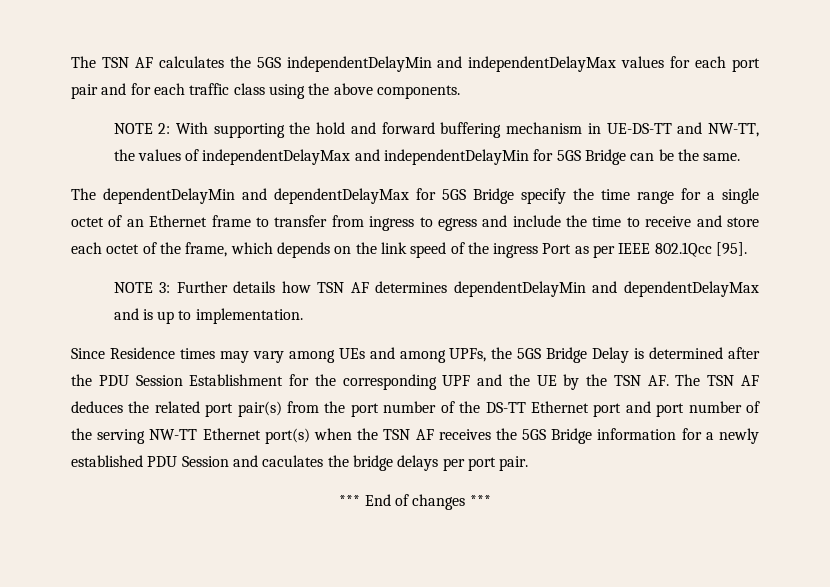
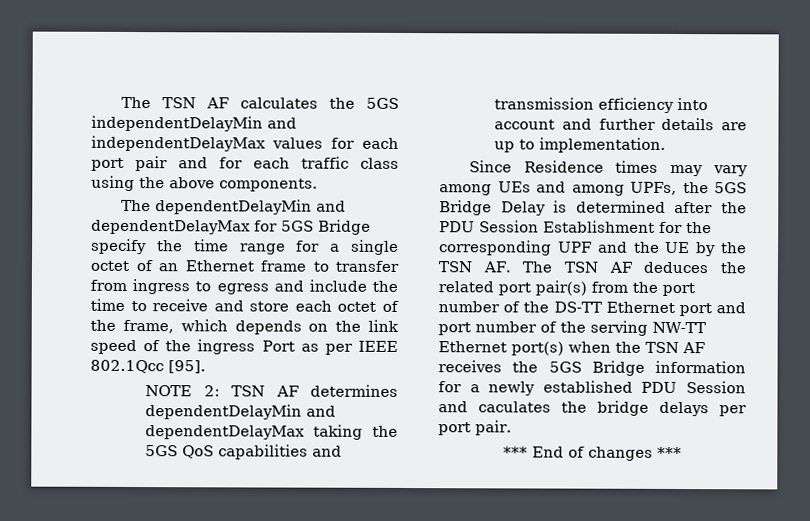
[113,122,759,138] [113,149,741,165] // NOTE 2: With supporting the hold and forward buffering mechanism in UE-DS-TT and NW-TT, the values of independentDelayMax and independentDelayMin for 5GS Bridge can be the same. -> (318, 185) none
[159,281,311,293] 3: Further details how -> [203,385,220,397] 2:
[113,308,153,320] and is -> [313,424,398,440] [145,444,343,460] [494,97,709,113] [494,117,747,131] taking the 5GS QoS capabilities and transmission efficiency into account and further details are

